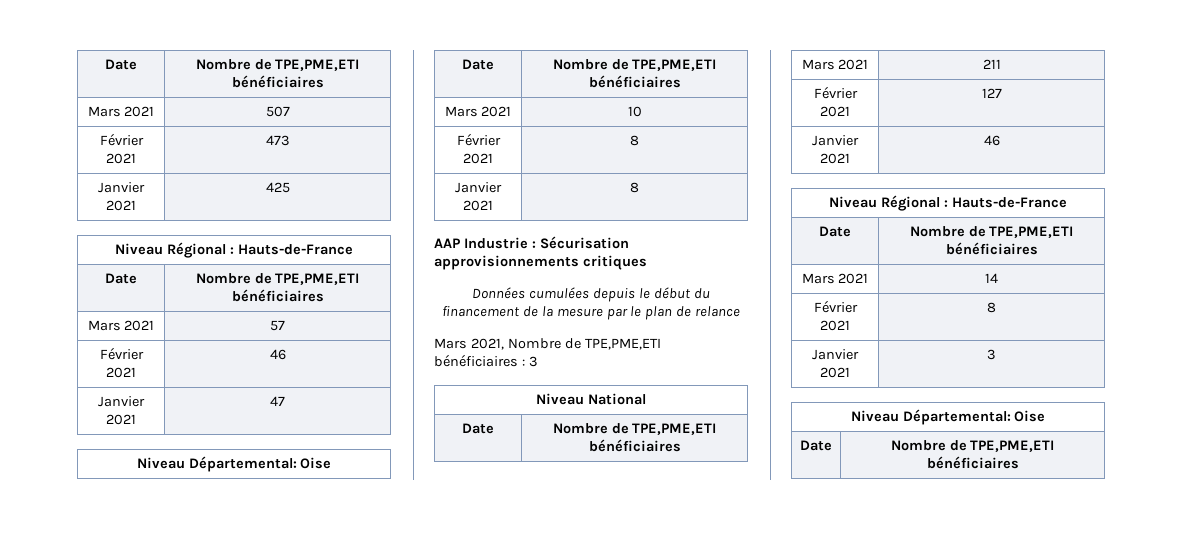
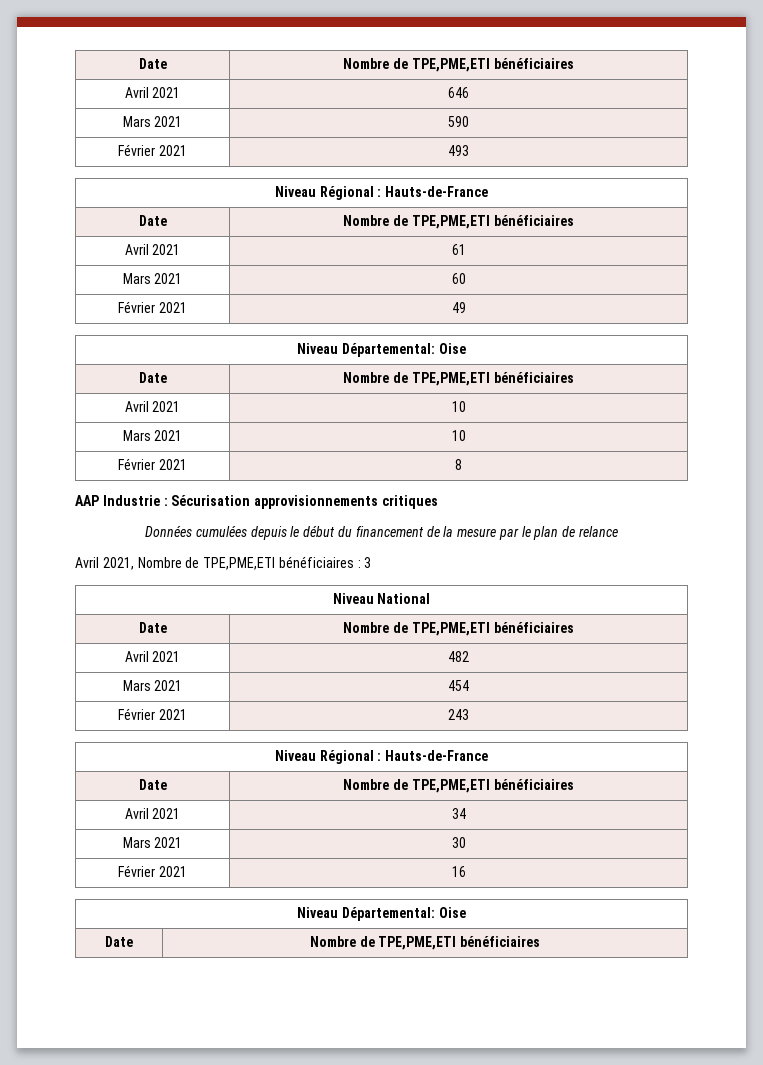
[105,59,137,70] [195,59,360,71] [231,75,324,88] [87,106,155,117] [265,106,290,117] [99,133,144,146] [106,153,136,164] [265,135,290,146] [98,182,145,193] [106,200,136,211] [265,182,290,193] [115,242,353,258] [105,273,137,284] [195,273,360,285] [231,289,324,302] [87,320,155,331] [270,320,285,331] [99,347,144,360] [106,367,136,378] [269,349,286,360] [98,396,145,407] [106,414,136,425] [270,396,285,406] [136,456,332,472] [462,59,494,70] [552,59,717,71] [588,75,681,88] Date | Nombre de TPE,PME,ETI bénéficiaires // Mars 2021 | 507 // Février 2021 | 473 // Janvier 2021 | 425 // Niveau Régional : Hauts-de-France // Date | Nombre de TPE,PME,ETI bénéficiaires // Mars 2021 | 57 // Février 2021 | 46 // Janvier 2021 | 47 // Niveau Départemental: Oise // Date | Nombre de TPE,PME,ETI bénéficiaires -> [138,58,167,69] [343,58,574,72] [124,87,181,98] [448,87,469,98] [122,116,183,127] [448,116,469,127] [118,144,187,156] [448,145,469,156] [274,186,489,200] [138,215,167,226] [343,215,574,229] [124,244,181,255] [451,244,466,255] [122,273,183,284] [451,273,466,284] [118,301,187,313] [451,302,466,313] [297,343,466,357] [138,372,167,383] [343,372,574,386] [124,401,181,412] [451,401,466,412] Date | Nombre de TPE,PME,ETI bénéficiaires // Avril 2021 | 646 // Mars 2021 | 590 // Février 2021 | 493 // Niveau Régional : Hauts-de-France // Date | Nombre de TPE,PME,ETI bénéficiaires // Avril 2021 | 61 // Mars 2021 | 60 // Février 2021 | 49 // Niveau Départemental: Oise // Date | Nombre de TPE,PME,ETI bénéficiaires // Avril 2021 | 10
[455,182,502,193] [463,200,493,211] [630,182,639,193] // Janvier 2021 | 8 -> (462, 464) none
[434,338,467,349] Mars -> [75,557,99,568] Avril
[801,59,869,70] [982,59,1001,69] [813,86,858,99] [820,106,850,117] [981,88,1002,98] [812,135,859,146] [820,153,850,164] [983,135,1000,146] [829,195,1067,211] [819,226,851,237] [909,226,1074,238] [945,242,1038,255] [801,273,869,284] [985,273,998,283] [813,300,858,313] [820,320,850,331] [987,302,996,313] [812,349,859,360] [820,367,850,378] [987,349,996,360] // Mars 2021 | 211 // Février 2021 | 127 // Janvier 2021 | 46 // Niveau Régional : Hauts-de-France // Date | Nombre de TPE,PME,ETI bénéficiaires // Mars 2021 | 14 // Février 2021 | 8 // Janvier 2021 | 3 -> [124,651,181,662] [448,651,469,662] [122,680,183,691] [448,680,469,691] [118,708,187,720] [448,709,469,720] [274,750,489,764] [138,779,167,790] [343,779,574,793] [124,808,181,819] [451,808,466,819] [122,837,183,848] [451,837,466,848] [118,865,187,877] [451,866,466,877] // Avril 2021 | 482 // Mars 2021 | 454 // Février 2021 | 243 // Niveau Régional : Hauts-de-France // Date | Nombre de TPE,PME,ETI bénéficiaires // Avril 2021 | 34 // Mars 2021 | 30 // Février 2021 | 16

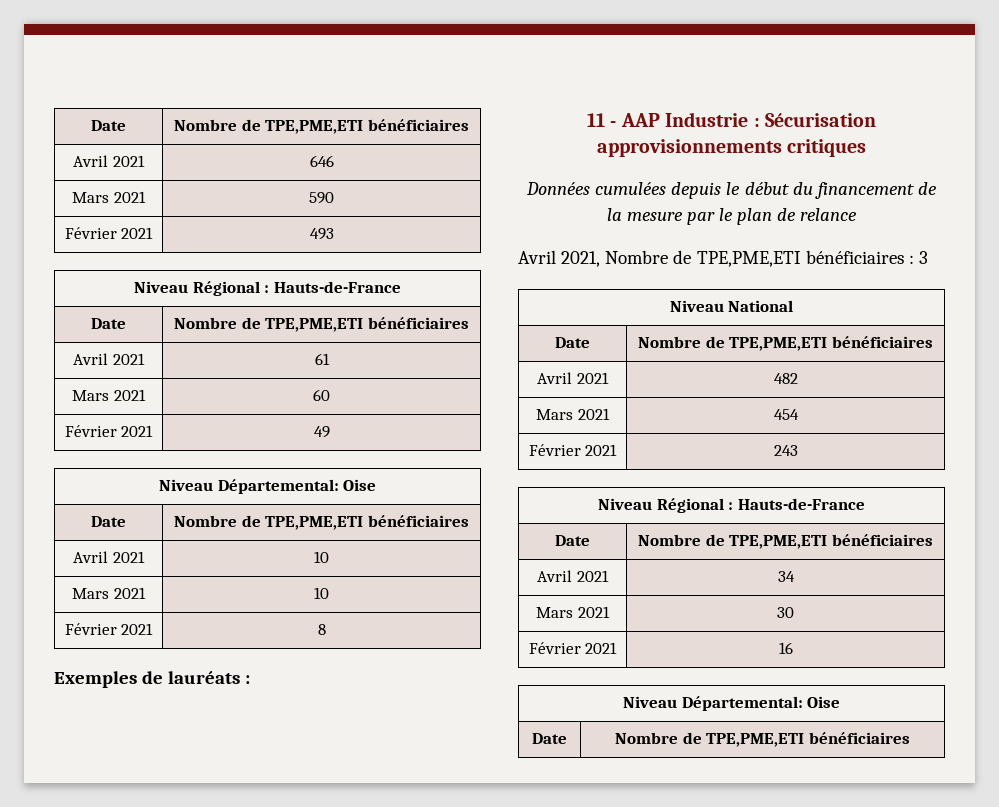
(462, 464) none -> [54,671,251,688] [587,113,617,127] Exemples de lauréats : // 11 -

